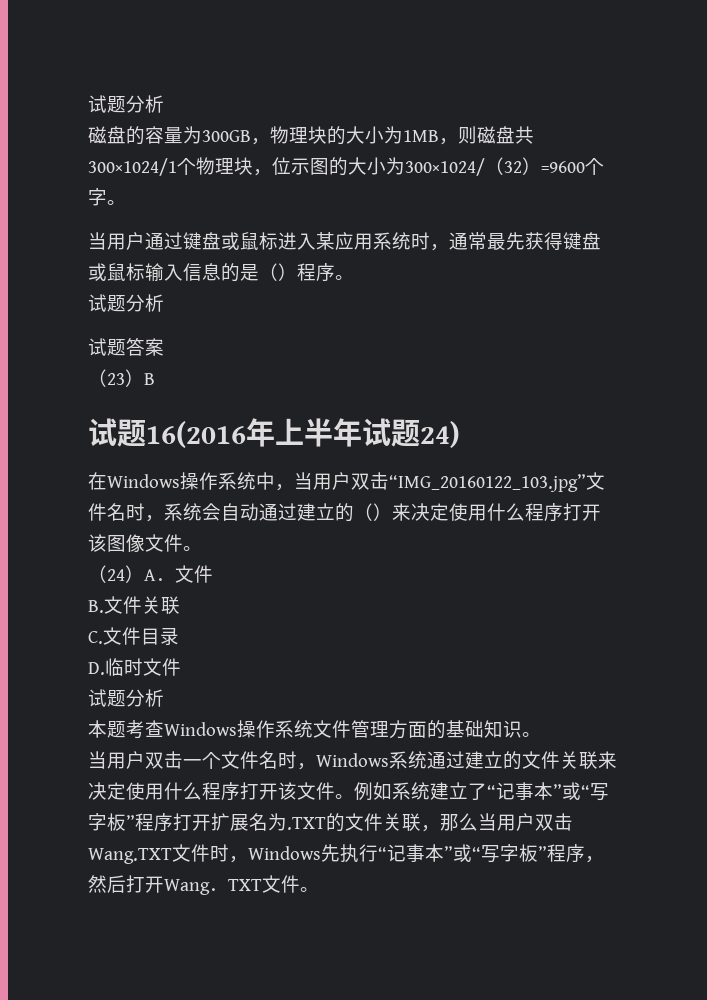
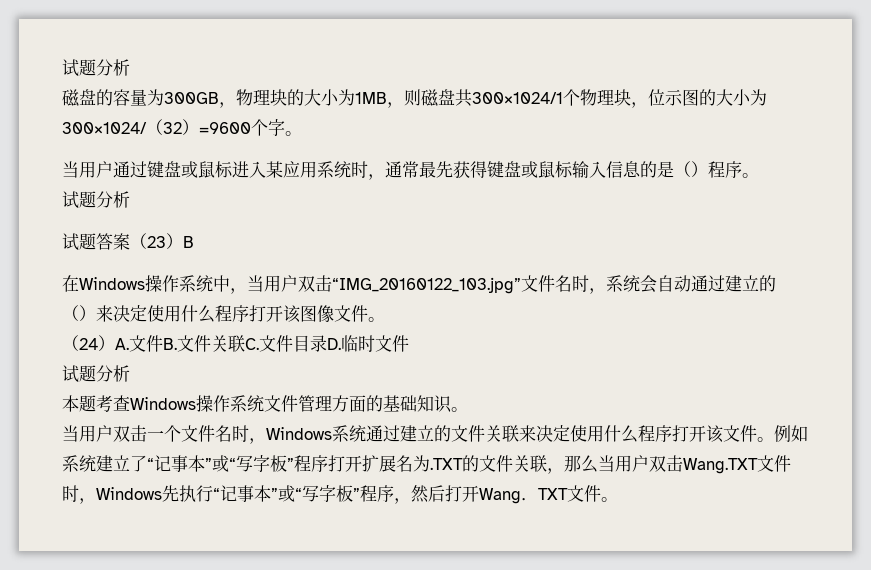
(164, 347) // -> (130, 241) none
[88,418,460,448] // 试题16(2016年上半年试题24) -> (194, 242) none
[144,565,213,583] A．文件 // -> [115,335,163,352] A.文件
(180, 605) // -> (245, 343) none
(179, 636) // -> (327, 343) none

